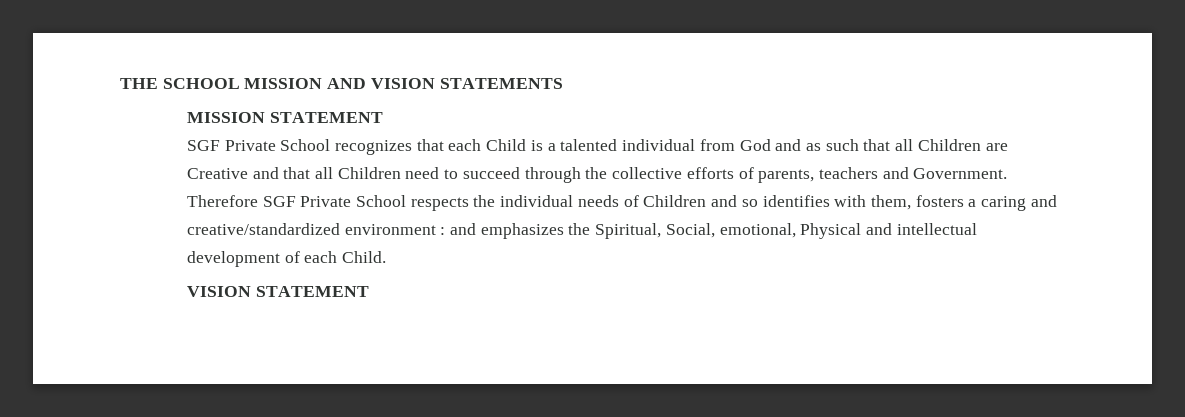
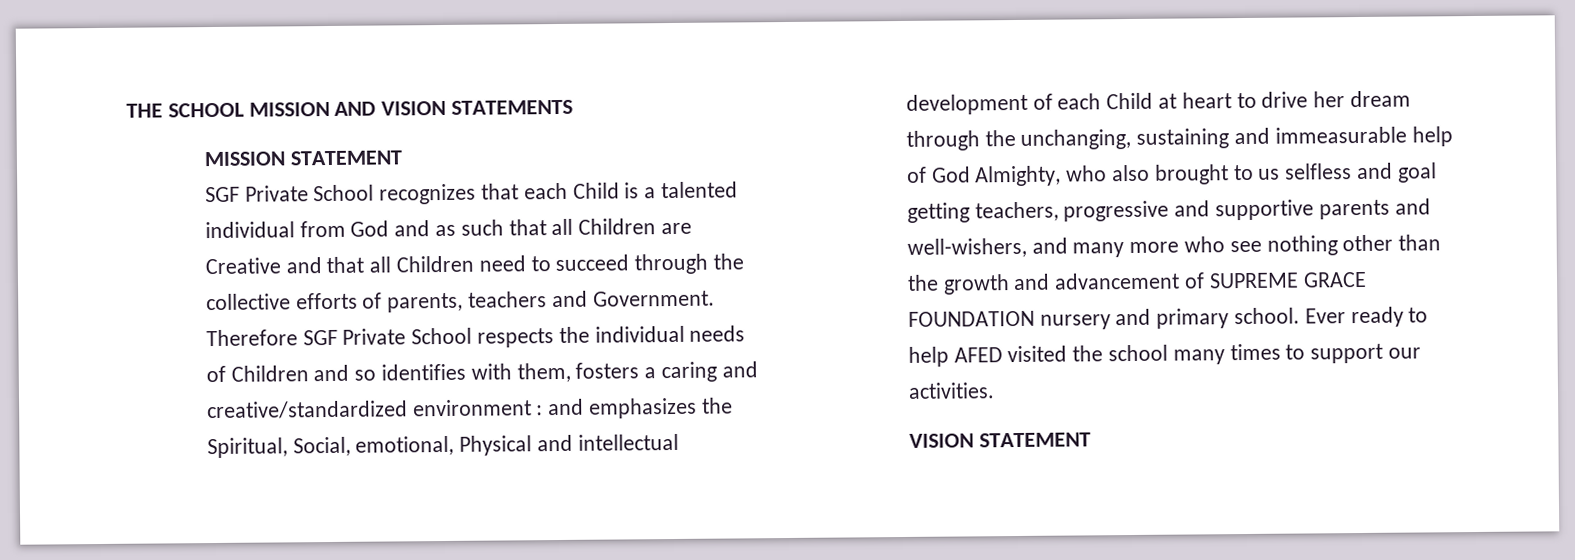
[341,251,386,263] Child. -> [1106,90,1412,110] [905,126,1453,151] [906,162,1437,187] [906,198,1431,223] [906,234,1442,258] [906,271,1367,295] [907,306,1429,330] [907,343,1422,367] [907,382,995,399] Child at heart to drive her dream through the unchanging, sustaining and immeasurable help of God Almighty, who also brought to us selfless and goal getting teachers, progressive and supportive parents and well-wishers, and many more who see nothing other than the growth and advancement of SUPREME GRACE FOUNDATION nursery and primary school. Ever ready to help AFED visited the school many times to support our activities.

